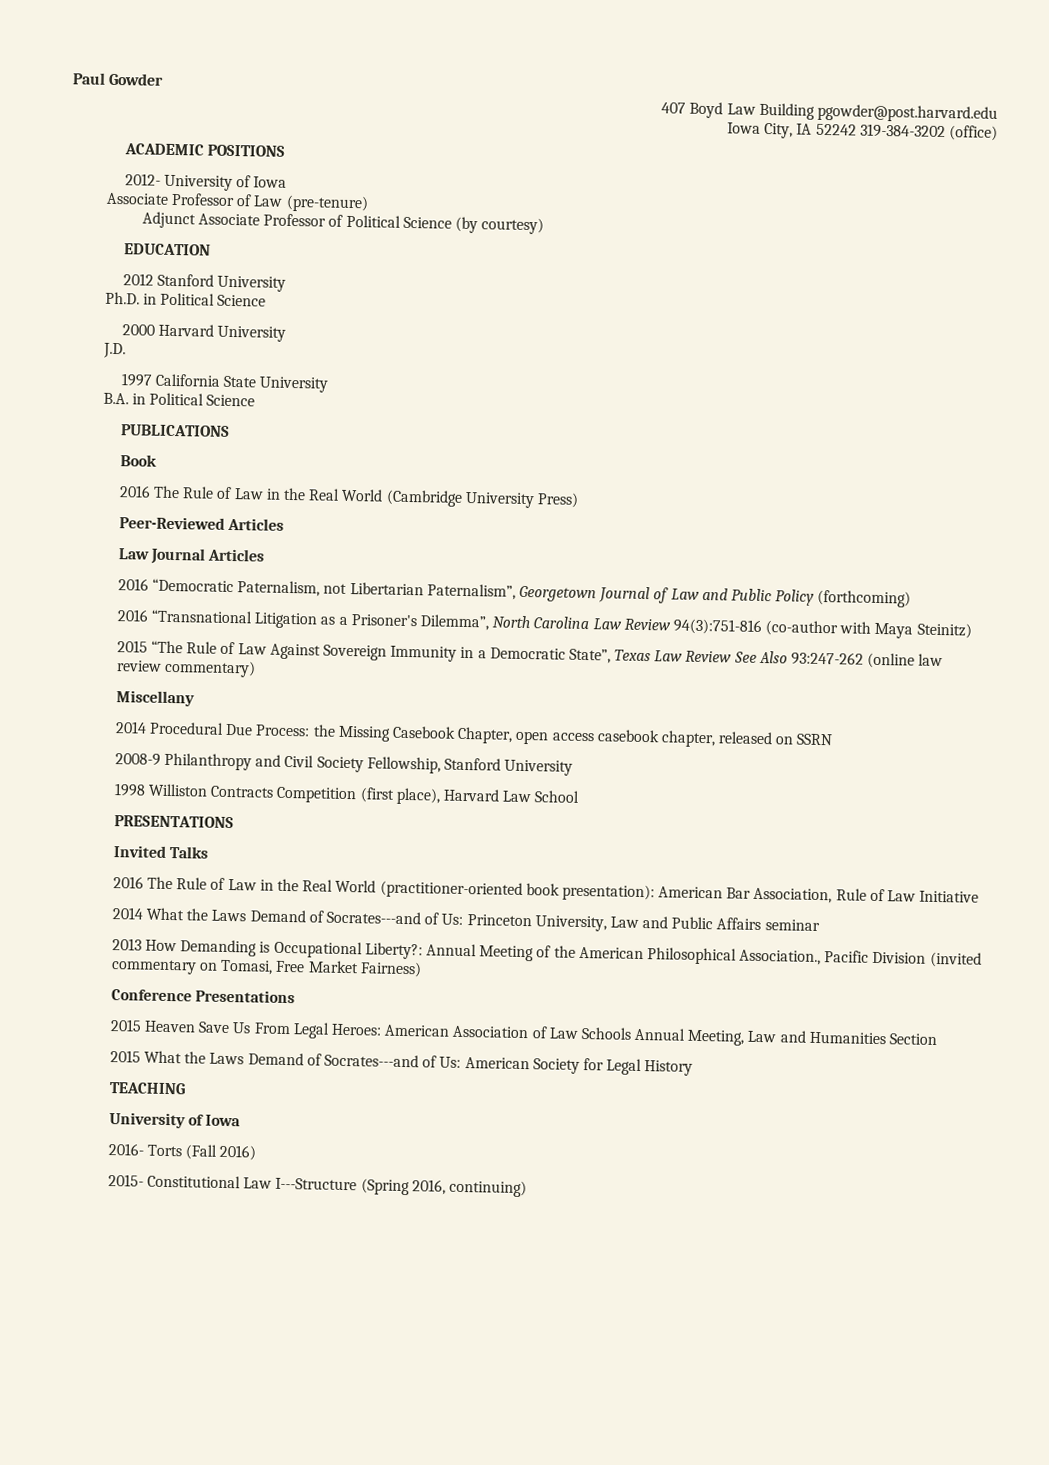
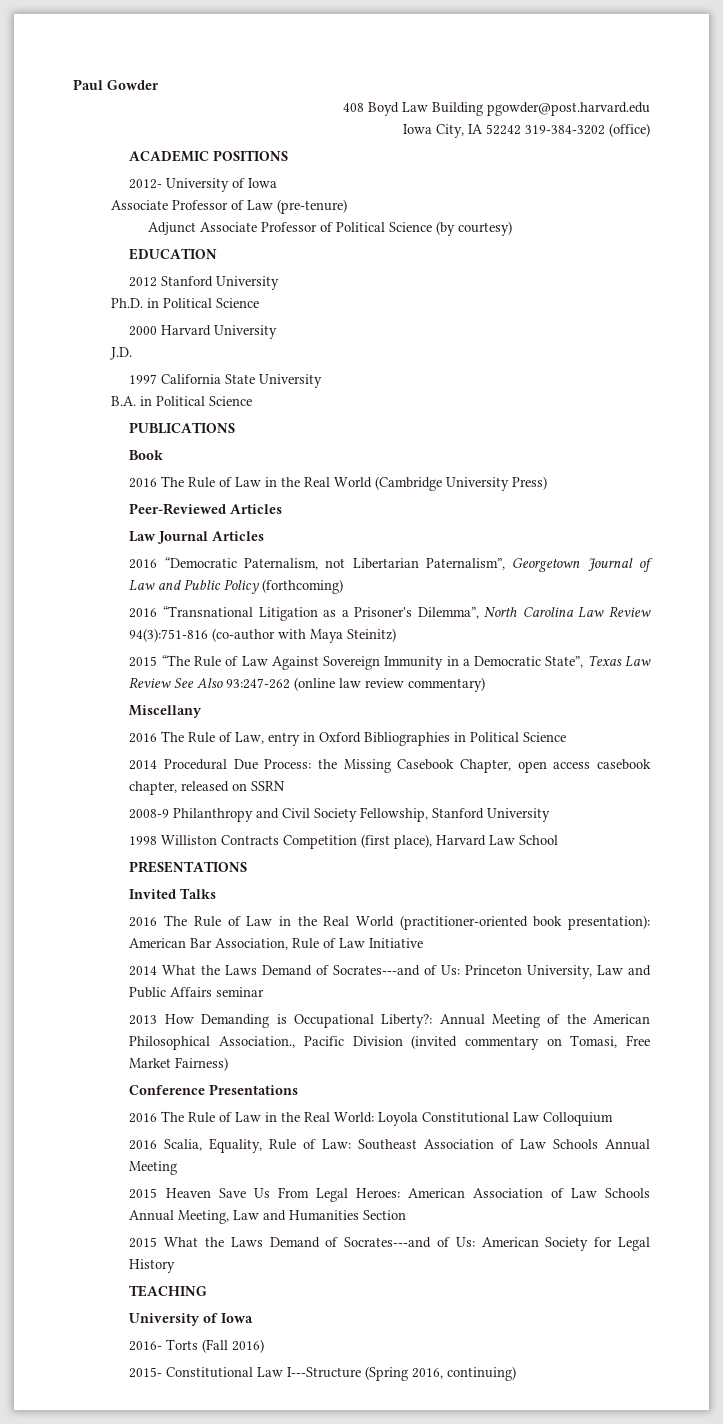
[661,102,687,114] 407 -> [343,103,364,112] 408
(195, 698) none -> [129,731,567,746] // 2016 The Rule of Law, entry in Oxford Bibliographies in Political Science
(296, 996) none -> [129,1111,614,1126] [129,1138,650,1153] [129,1161,178,1175] // 2016 The Rule of Law in the Real World: Loyola Constitutional Law Colloquium // 2016 Scalia, Equality, Rule of Law: Southeast Association of Law Schools Annual Meeting

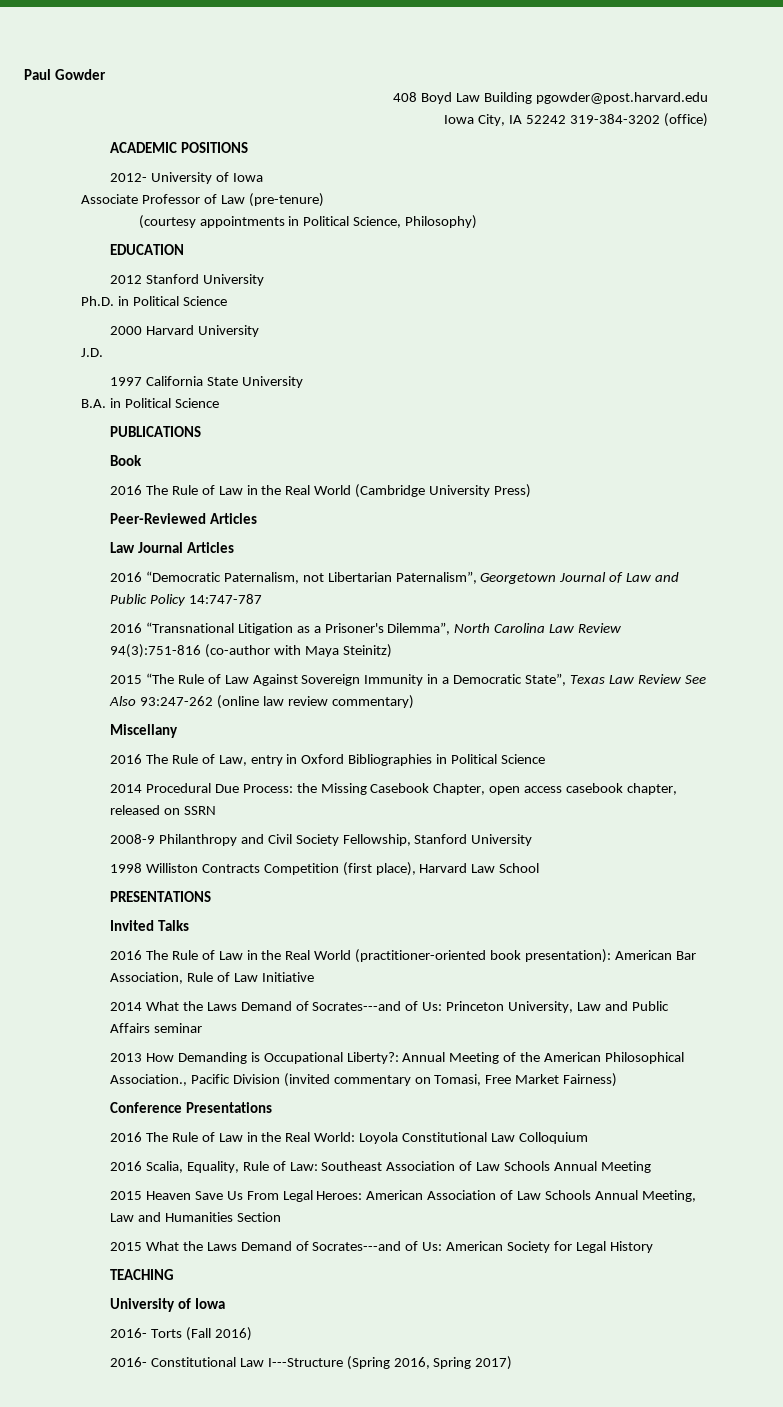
[148,221,513,236] Adjunct Associate Professor of Political Science (by courtesy) -> [138,215,478,229] (courtesy appointments in Political Science, Philosophy)
[262,579,344,594] (forthcoming) -> [188,594,262,604] 14:747-787
[129,1367,163,1378] 2015- -> [109,1357,147,1367] 2016-
[447,1366,517,1381] continuing) -> [433,1356,513,1370] Spring 2017)

